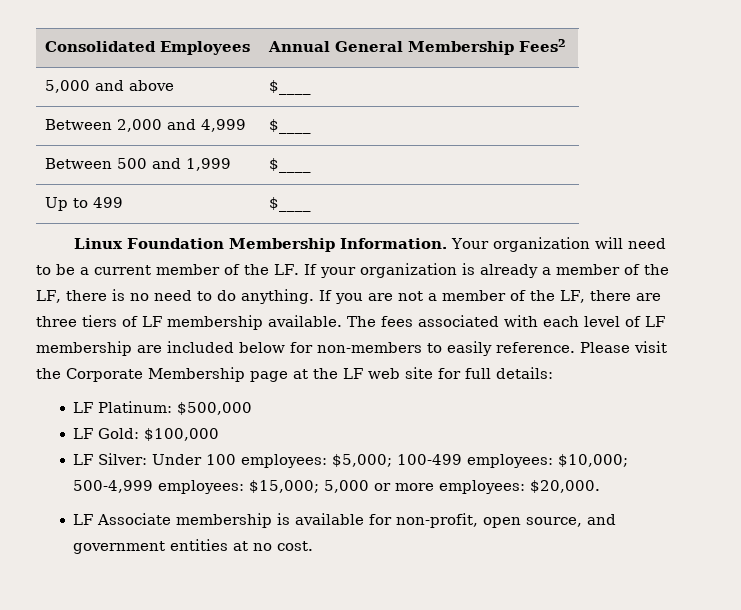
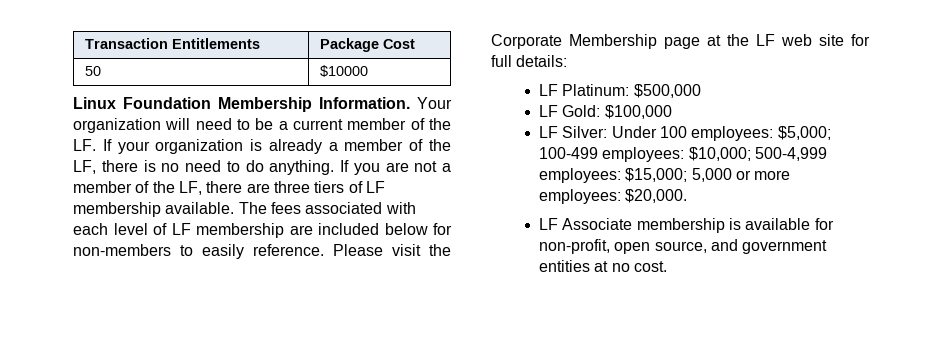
[45,41,251,55] [268,39,567,55] [45,80,175,93] [269,80,312,95] [45,119,247,132] [269,119,312,134] [45,158,232,171] [269,158,312,173] [45,197,124,211] [269,197,312,212] Consolidated Employees | Annual General Membership Fees2 // 5,000 and above | $____ // Between 2,000 and 4,999 | $____ // Between 500 and 1,999 | $____ // Up to 499 | $____ -> [84,38,260,49] [319,38,415,52] [84,66,101,76] [319,65,368,77] Transaction Entitlements | Package Cost // 50 | $10000

